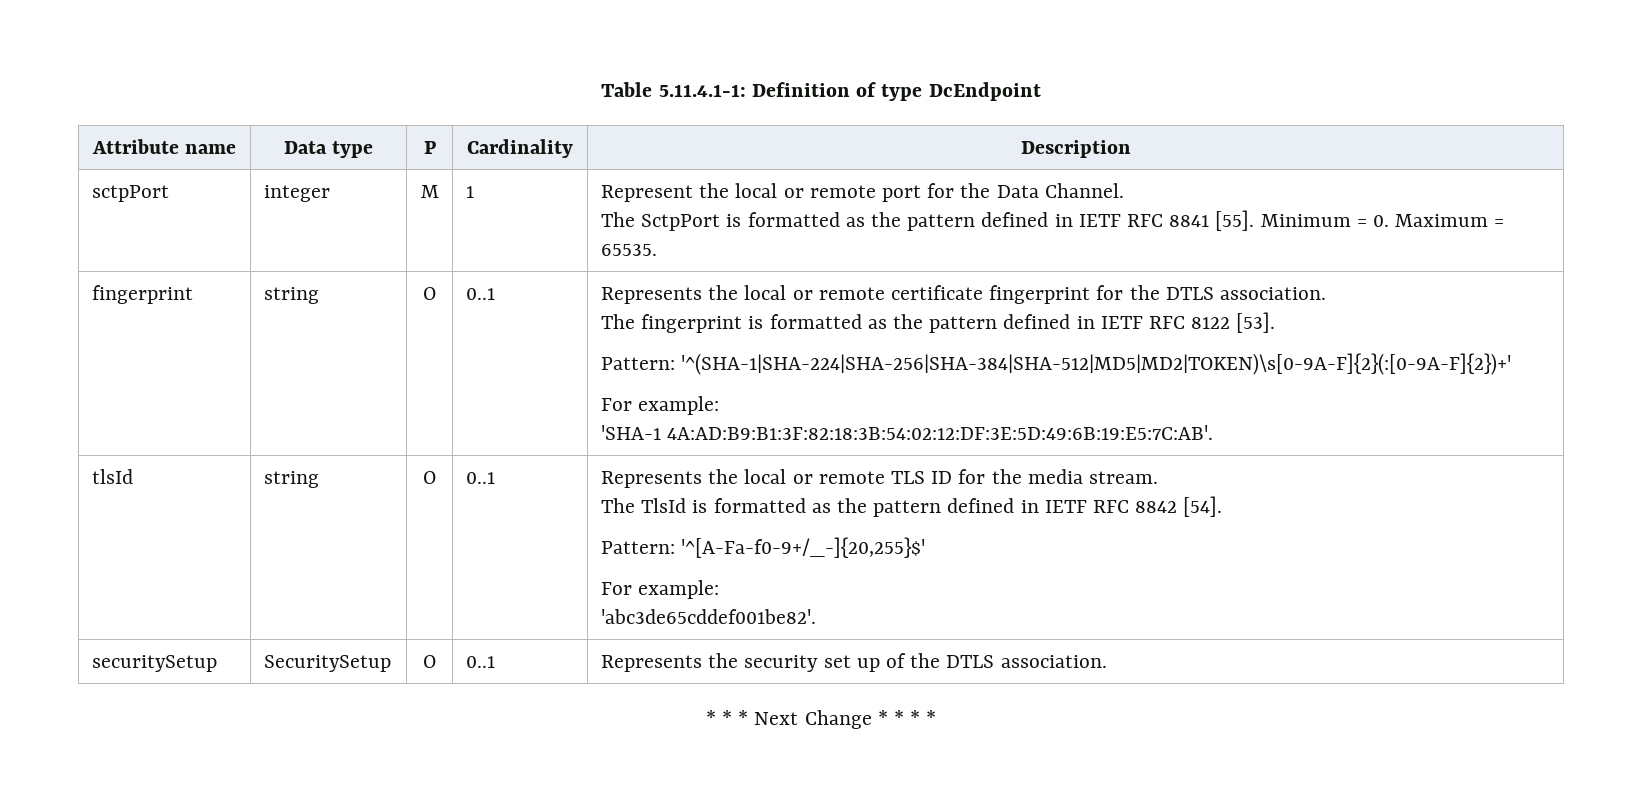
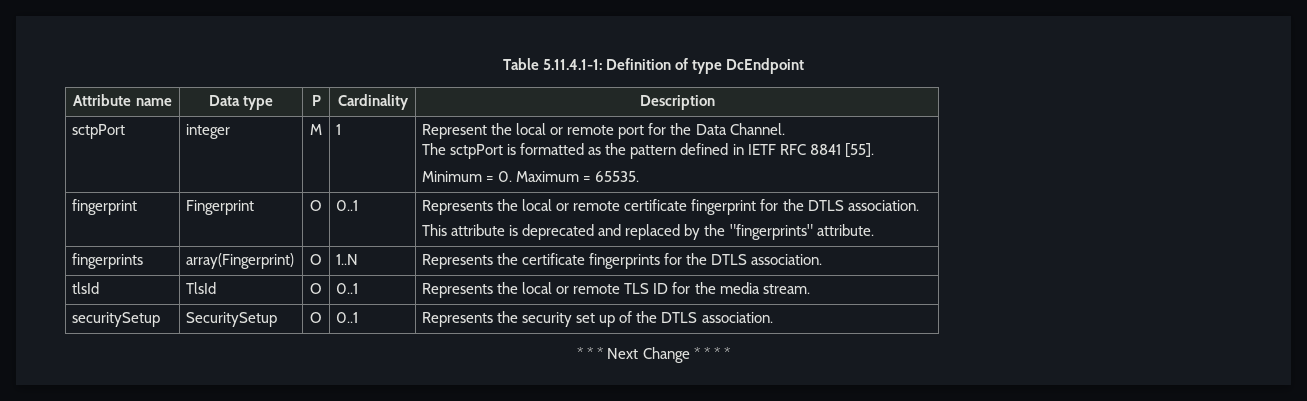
[641,214,721,231] SctpPort -> [450,144,504,159] sctpPort
(1255, 220) none -> (874, 150) //
[263,287,319,304] string -> [186,200,255,215] Fingerprint
[600,312,1276,333] [600,353,1512,375] [600,396,720,415] [600,425,1214,440] The fingerprint is formatted as the pattern defined in IETF RFC 8122 [53]. // Pattern: '^(SHA-1|SHA-224|SHA-256|SHA-384|SHA-512|MD5|MD2|TOKEN)\s[0-9A-F]{2}(:[0-9A-F]{2})+' // For example: // 'SHA-1 4A:AD:B9:B1:3F:82:18:3B:54:02:12:DF:3E:5D:49:6B:19:E5:7C:AB'. -> [422,224,874,240] [72,253,144,269] [186,253,295,269] [310,254,322,265] [336,254,359,265] [422,253,823,269] This attribute is deprecated and replaced by the "fingerprints" attribute. // fingerprints | array(Fingerprint) | O | 1..N | Represents the certificate fingerprints for the DTLS association.
[263,471,319,488] string -> [186,282,217,294] TlsId
[600,496,1223,517] [600,537,926,558] [600,580,720,599] [600,609,816,624] // The TlsId is formatted as the pattern defined in IETF RFC 8842 [54]. // Pattern: '^[A-Fa-f0-9+/_-]{20,255}$' // For example: // 'abc3de65cddef001be82'. -> (810, 289) none

